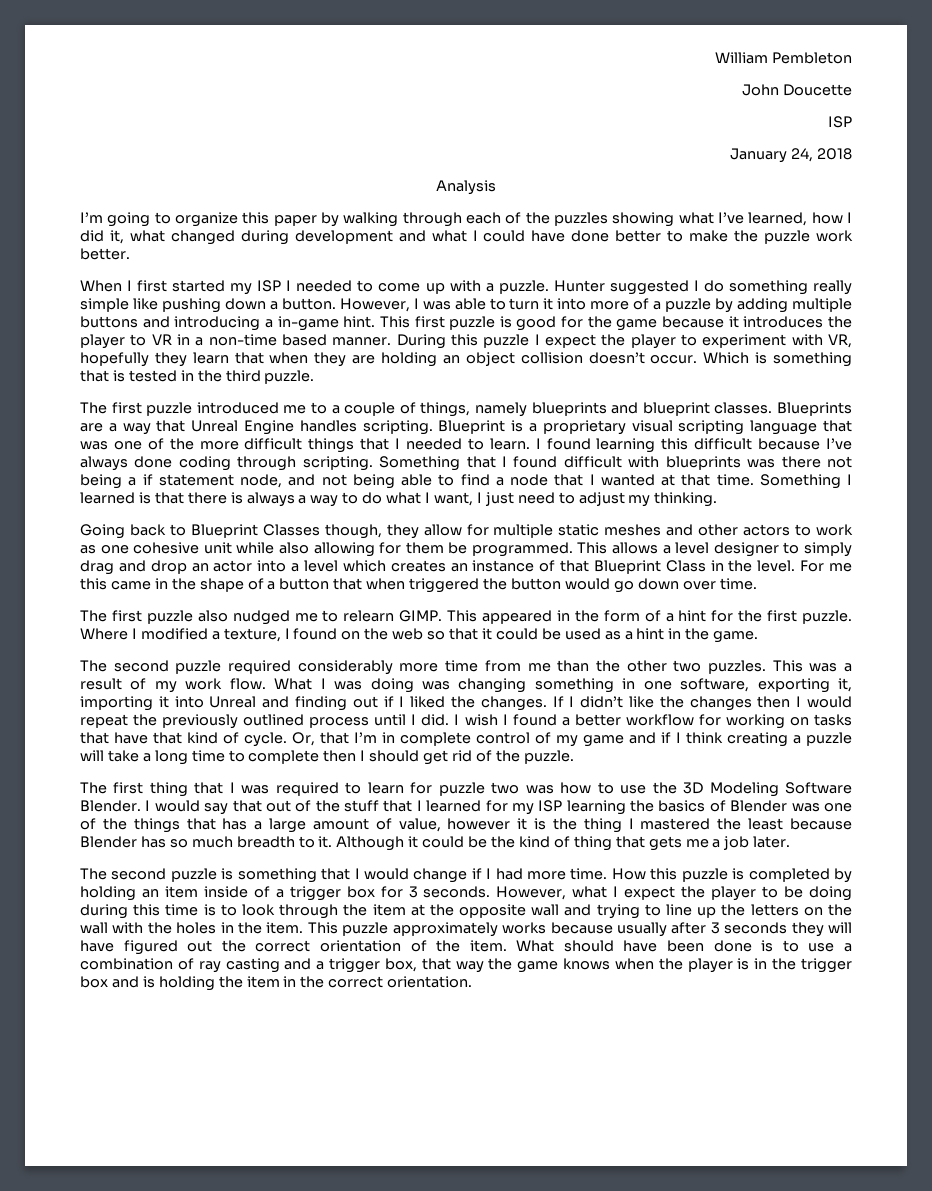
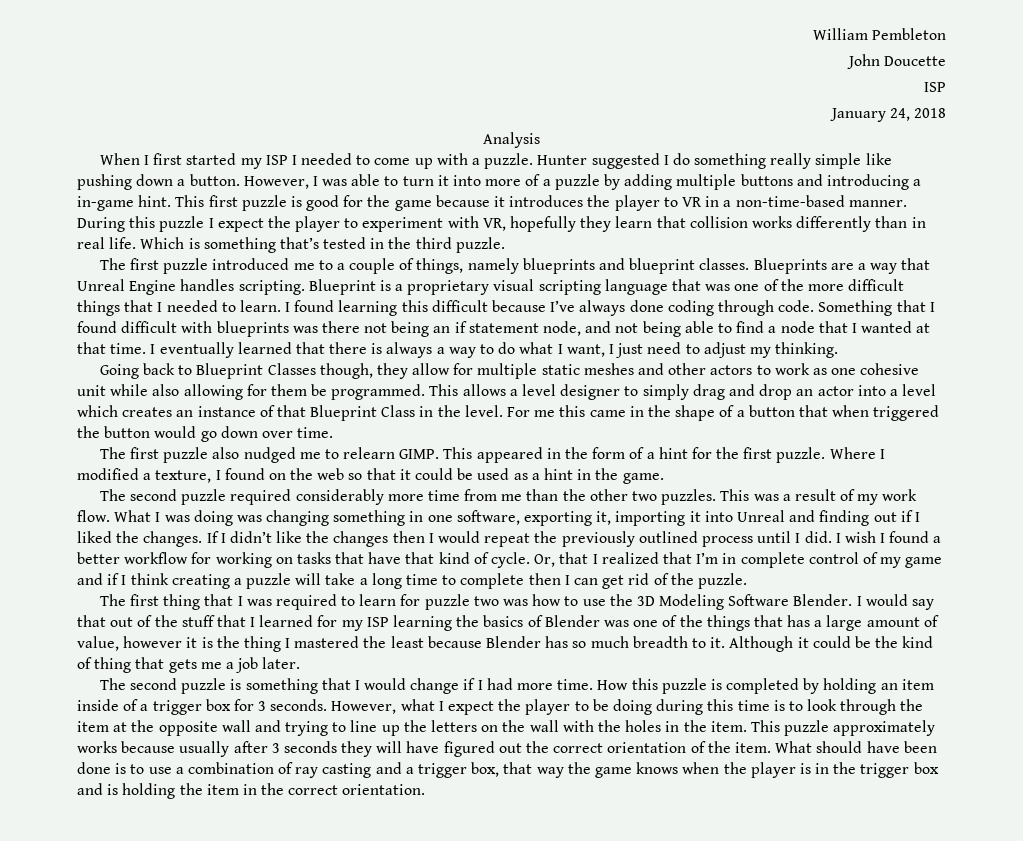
[80,212,853,227] [80,230,854,245] [80,248,130,260] // I’m going to organize this paper by walking through each of the puzzles showing what I’ve learned, how I did it, what changed during development and what I could have done better to make the puzzle work better. -> (540, 140) none
[208,334,327,346] non-time based -> [735,195,845,207] non-time-based
[269,352,698,367] when they are holding an object collision doesn’t occur. -> [689,216,926,232] [77,237,137,249] collision works differently than in real life.
[80,370,125,382] that is -> [279,237,319,249] that’s
[302,456,373,471] scripting. -> [778,300,815,312] code.
[128,477,137,486] a -> [433,326,451,333] an
[759,474,852,489] [80,492,151,504] Something I learned is -> [150,342,292,358] I eventually learned
(349, 738) none -> [592,552,692,564] I realized that
[369,750,420,762] should -> [573,578,598,585] can

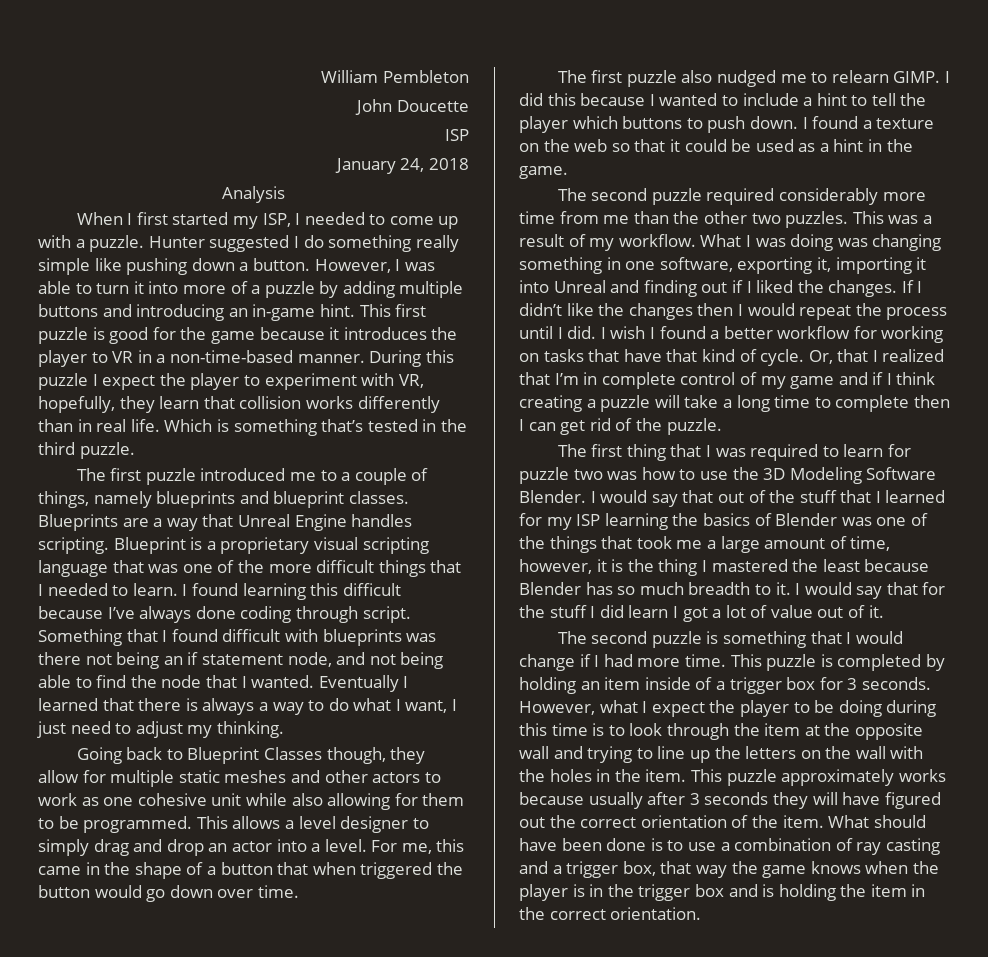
[265,155,288,165] ISP -> [262,213,291,227] ISP,
[913,179,922,186] a -> [228,308,248,317] an
[510,216,577,232] hopefully -> [38,396,115,413] hopefully,
[778,300,815,312] code. -> [362,606,411,623] script.
[768,326,777,333] a -> [130,675,157,688] the
[861,321,931,333] [77,342,234,358] wanted at that time. I eventually -> [251,675,409,692] wanted. Eventually I
(307, 390) none -> [38,818,54,829] to
[902,384,937,396] [77,405,461,421] level which creates an instance of that Blueprint Class in the -> (321, 847) none
[534,410,556,417] me -> [401,843,432,854] me,
[443,447,885,463] [77,468,265,483] This appeared in the form of a hint for the first puzzle. Where I modified a texture, I found -> [944,71,950,83] [519,93,927,106] [519,116,935,133] I did this because I wanted to include a hint to tell the player which buttons to push down. I found a texture
[882,489,918,501] [77,510,110,522] work flow. -> [618,234,696,247] workflow.
[561,531,698,547] previously outlined -> (882, 309) none
[787,615,811,627] has -> [636,536,703,549] took me
[77,636,183,651] value, however -> [850,536,891,551] [519,559,592,574] time, however,
[729,636,934,652] [77,657,301,673] Although it could be the kind of thing that gets me a job later. -> [795,582,946,599] [519,605,884,622] I would say that for the stuff I did learn I got a lot of value out of it.
[597,678,658,690] How this -> [730,654,762,667] This

